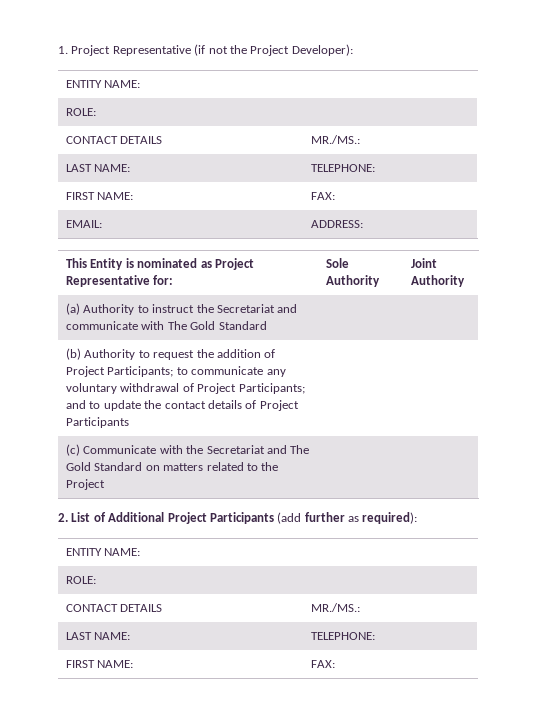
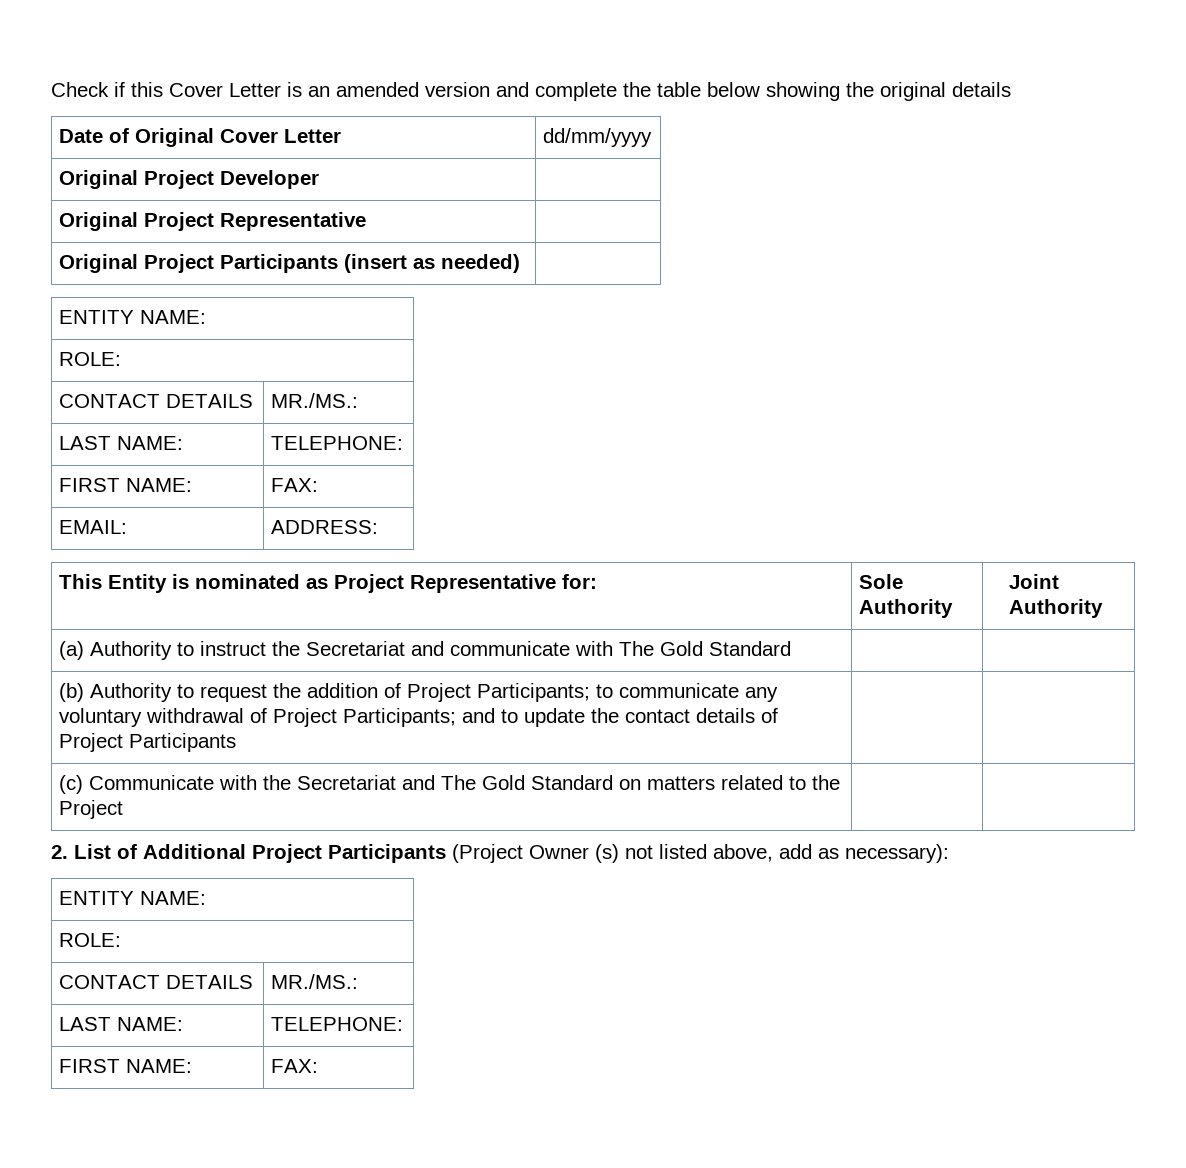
[58,44,353,56] 1. Project Representative (if not the Project Developer): -> [51,82,1011,101] [59,128,342,147] [543,128,653,147] [59,170,320,189] [59,212,367,231] [59,254,521,273] Check if this Cover Letter is an amended version and complete the table below showing the original details // Date of Original Cover Letter | dd/mm/yyyy // Original Project Developer | // Original Project Representative | // Original Project Participants (insert as needed) |
[277,512,418,524] (add further as required): -> [452,844,949,863] (Project Owner (s) not listed above, add as necessary):

